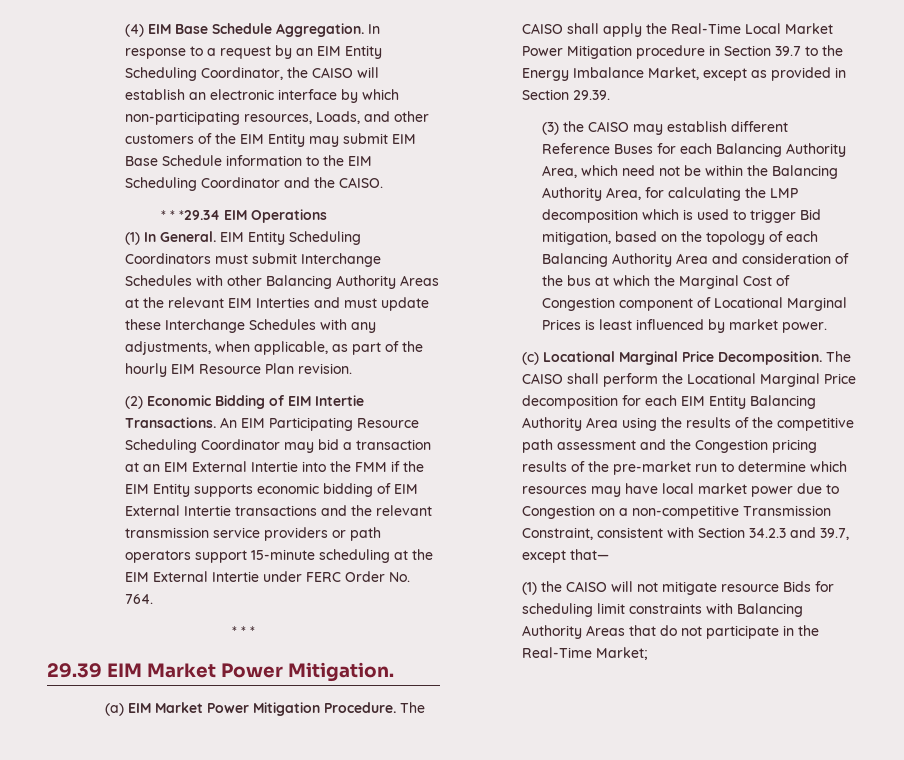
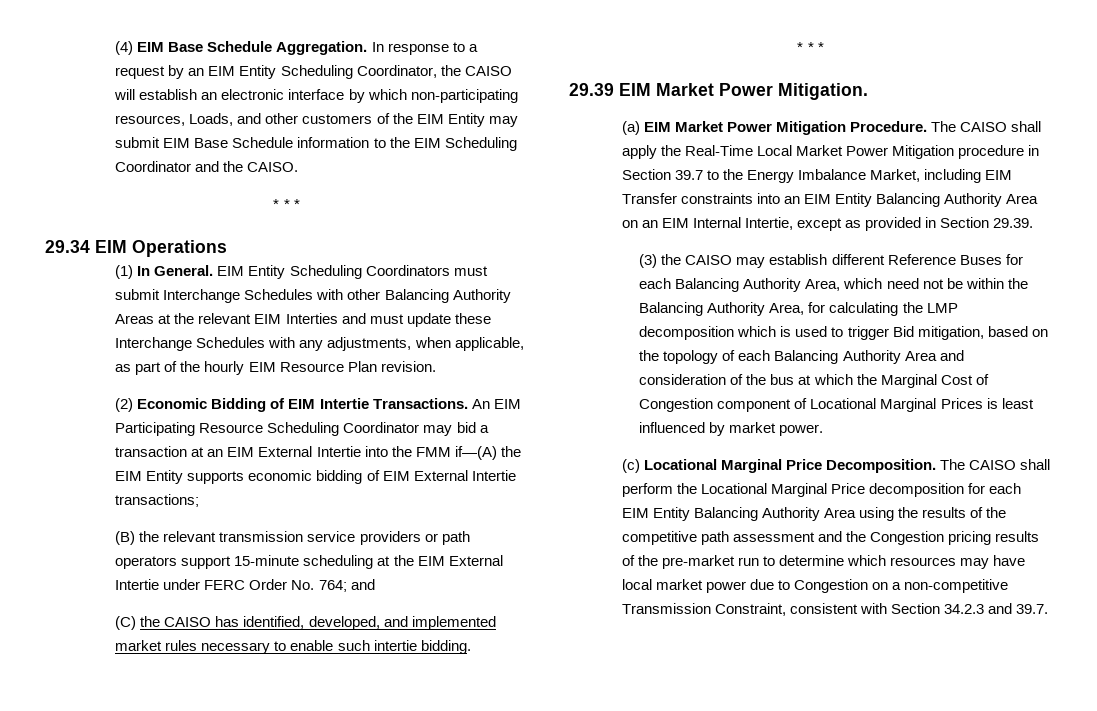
[178,210,220,220] *29.34 -> [293,199,300,209] [45,240,90,253] * // 29.34
[390,461,400,472] if -> [454,446,497,460] if—(A)
[234,505,347,516] transactions and -> [115,494,200,507] [115,531,136,545] transactions; // (B)
[124,594,153,604] 764. -> [318,579,375,592] [115,616,496,630] [115,640,471,654] 764; and // (C) the CAISO has identified, developed, and implemented market rules necessary to enable such intertie bidding.
(700, 73) none -> [924,169,1013,183] [621,193,1039,207] [621,217,793,230] including EIM Transfer constraints into an EIM Entity Balancing Authority Area on an EIM Internal Intertie,
[820,528,850,540] [522,549,610,563] [522,581,835,595] [522,603,804,617] [522,625,820,639] [522,647,649,660] 39.7, except that— // (1) the CAISO will not mitigate resource Bids for scheduling limit constraints with Balancing Authority Areas that do not participate in the Real-Time Market; -> [1016,604,1049,614] 39.7.

